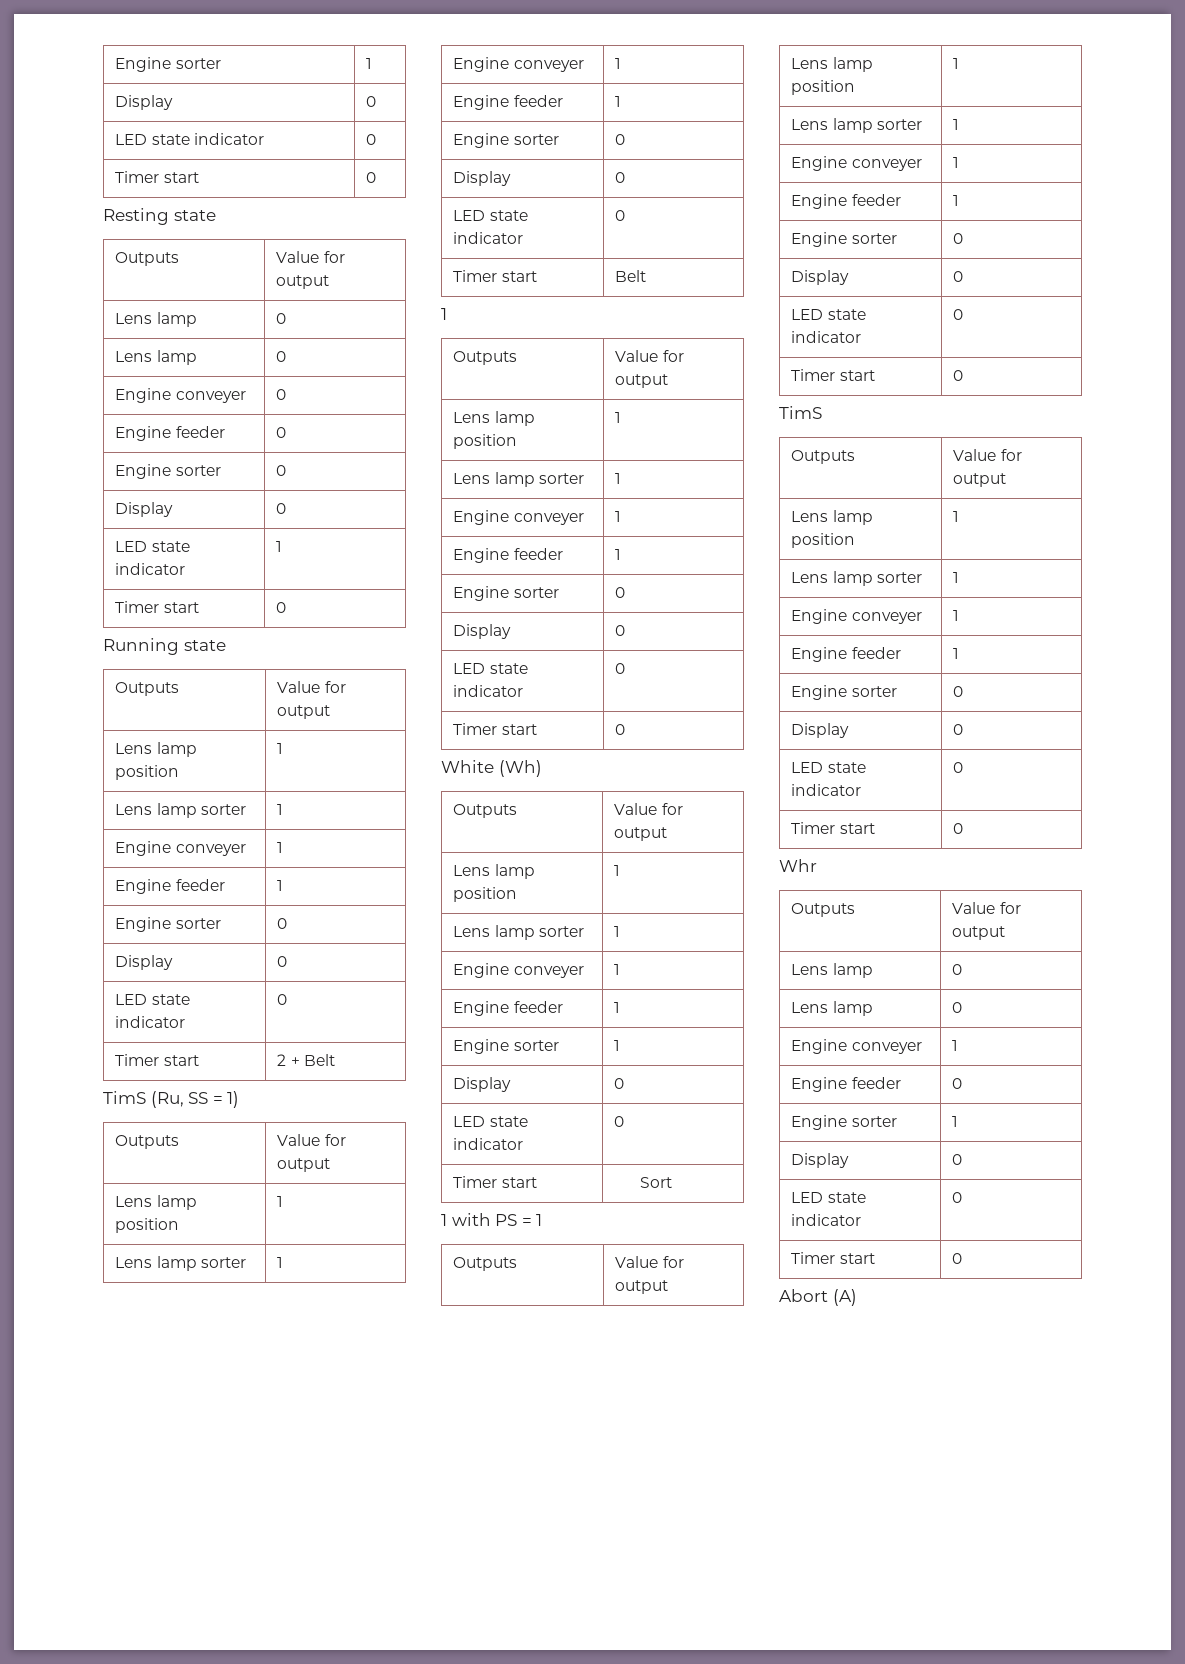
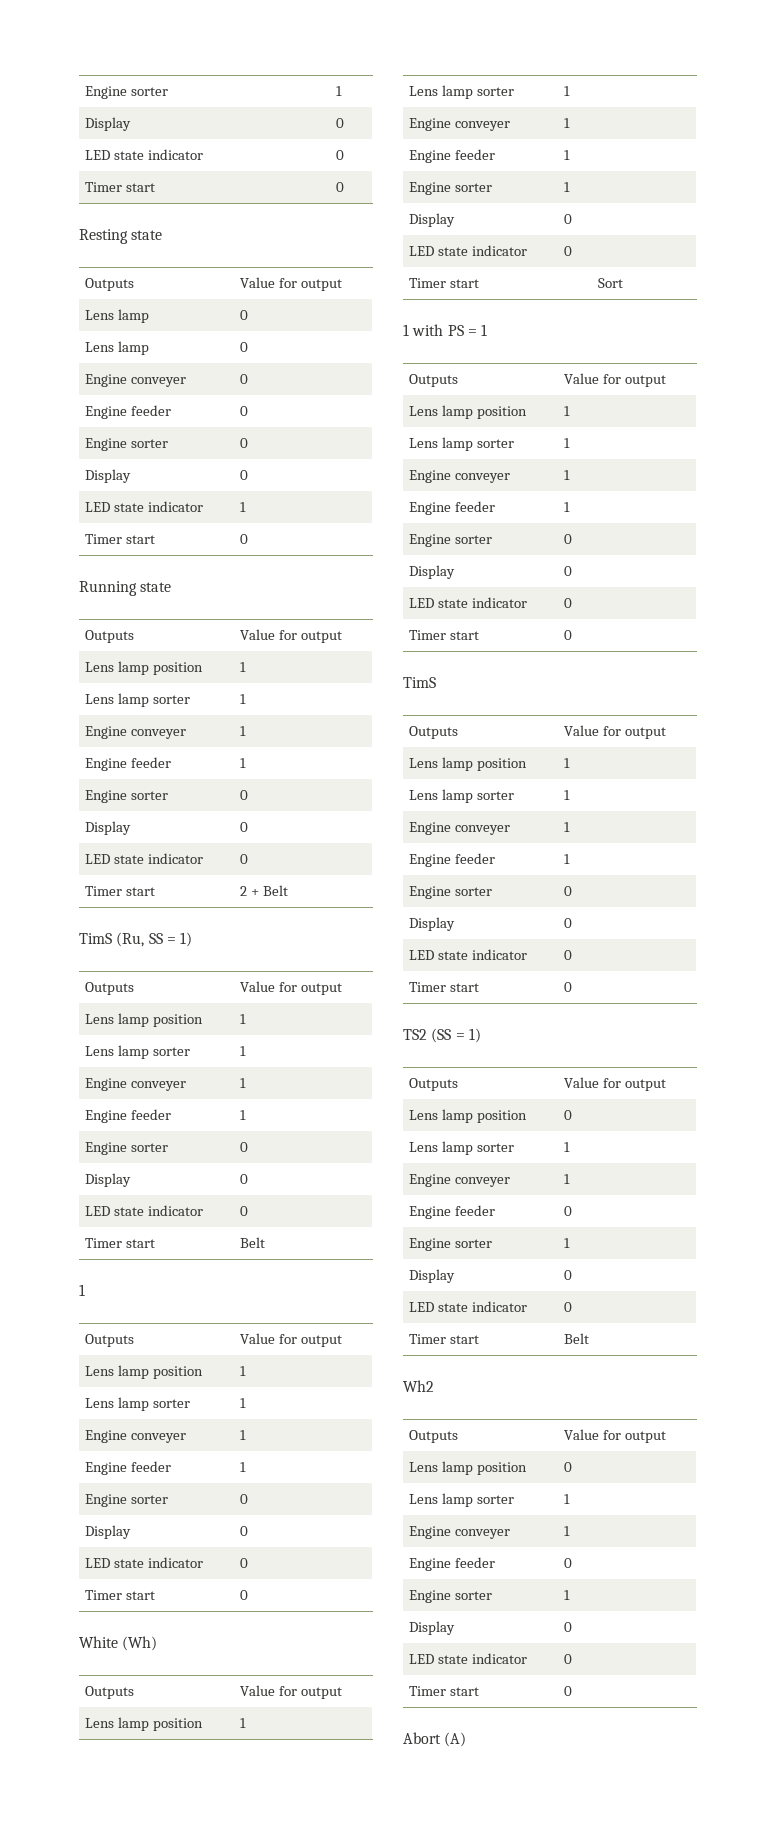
[779,859,817,872] [791,903,856,917] [952,902,1021,914] [952,926,1006,940] [791,963,873,978] [952,964,963,975] [791,1001,873,1016] [952,1002,963,1013] Whr // Outputs | Value for output // Lens lamp | 0 // Lens lamp | 0 -> [403,1028,481,1043] [409,1078,459,1091] [564,1077,667,1091] [409,1109,528,1123] [564,1110,573,1120] [409,1141,515,1155] [564,1142,571,1152] [409,1174,511,1187] [564,1174,571,1184] [409,1205,496,1219] [564,1206,573,1216] [409,1238,493,1251] [564,1238,571,1248] [409,1269,456,1283] [564,1270,573,1280] [409,1301,528,1312] [564,1302,573,1312] [409,1334,480,1344] [564,1333,590,1344] [403,1380,434,1392] [409,1430,459,1443] [564,1429,667,1443] [409,1461,528,1475] [564,1462,573,1472] [409,1493,515,1507] [564,1494,571,1504] TS2 (SS = 1) // Outputs | Value for output // Lens lamp position | 0 // Lens lamp sorter | 1 // Engine conveyer | 1 // Engine feeder | 0 // Engine sorter | 1 // Display | 0 // LED state indicator | 0 // Timer start | Belt // Wh2 // Outputs | Value for output // Lens lamp position | 0 // Lens lamp sorter | 1

